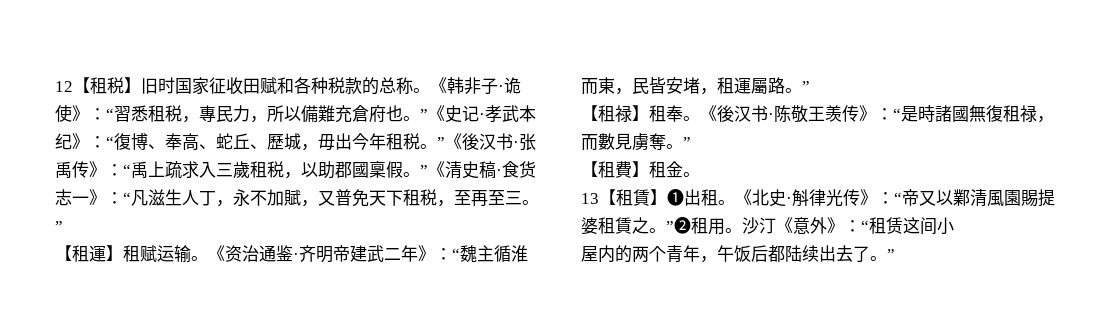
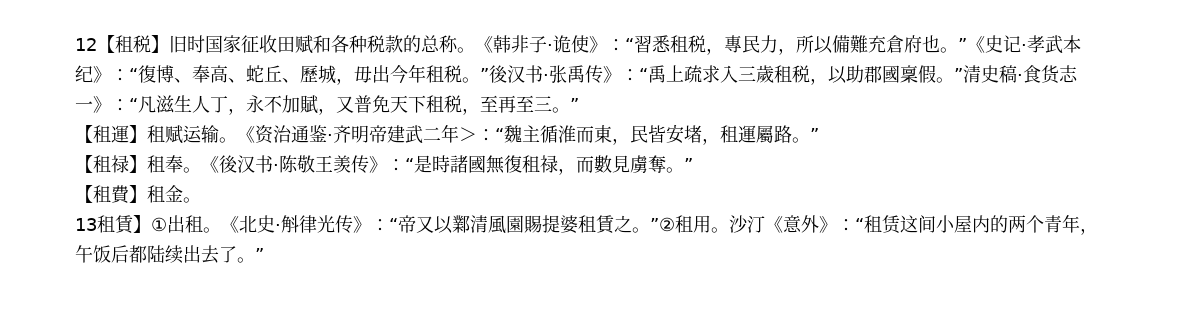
[445,133,462,149] 《 -> (489, 74) none
[428,161,445,177] 《 -> (963, 74) none
[418,245,435,261] 》 -> [459,127,477,141] ＞
[599,189,684,206] 【租賃】❶ -> [97,215,167,234] 租賃】①
[666,217,691,234] ”❷ -> [650,217,675,232] ”②
(954, 226) // -> (955, 224) none

